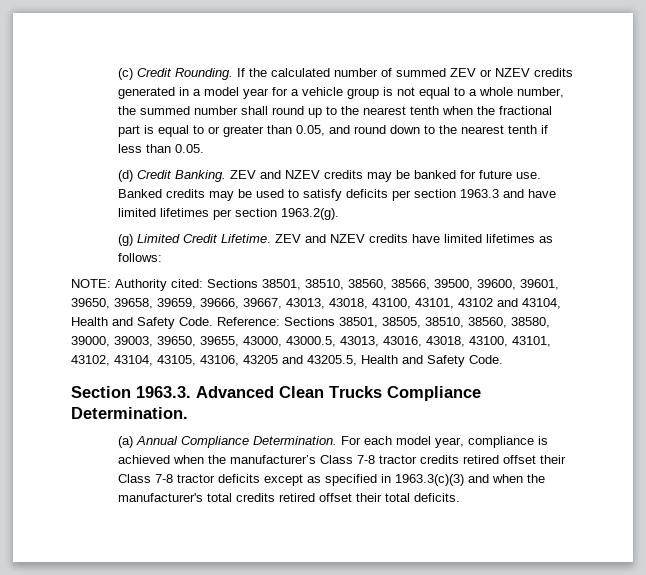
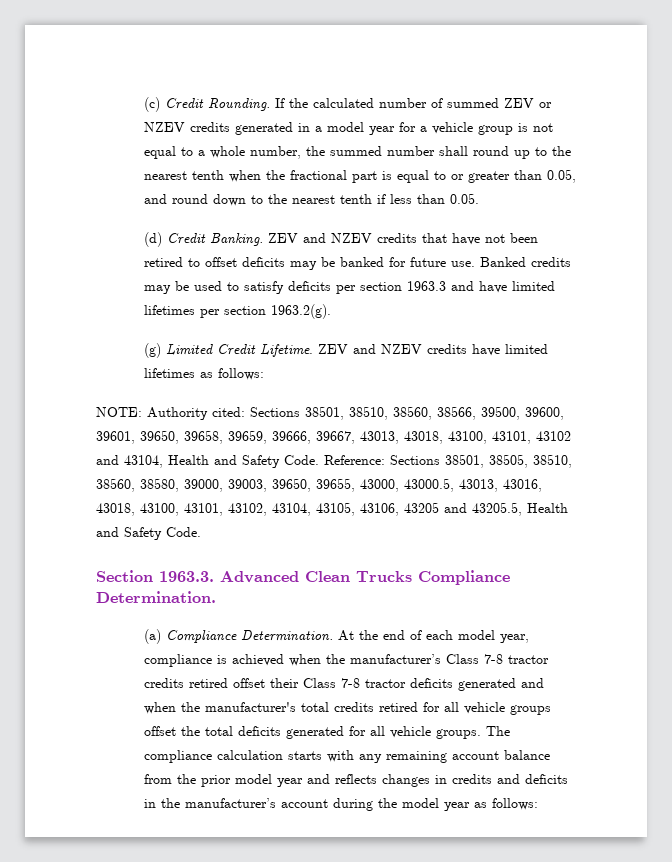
(364, 174) none -> [421,233,538,245] [143,257,285,267] that have not been retired to offset deficits
[136,436,362,448] Annual Compliance Determination. For -> [165,630,422,643] Compliance Determination. At the end of
[264,474,465,486] except as specified in 1963.3(c)(3) -> [457,678,516,691] generated
[319,493,461,502] offset their total deficits. -> [422,702,551,715] [143,726,510,739] [143,750,550,763] [143,774,568,787] [143,798,538,811] for all vehicle groups offset the total deficits generated for all vehicle groups. The compliance calculation starts with any remaining account balance from the prior model year and reflects changes in credits and deficits in the manufacturer’s account during the model year as follows:

